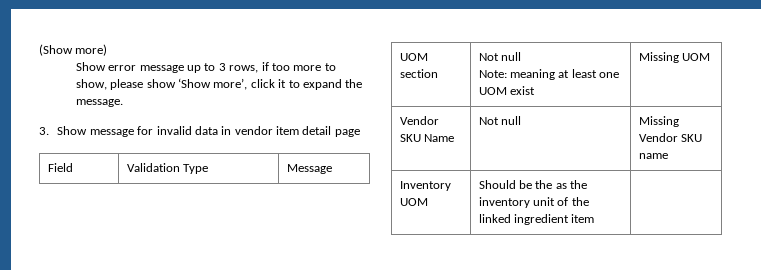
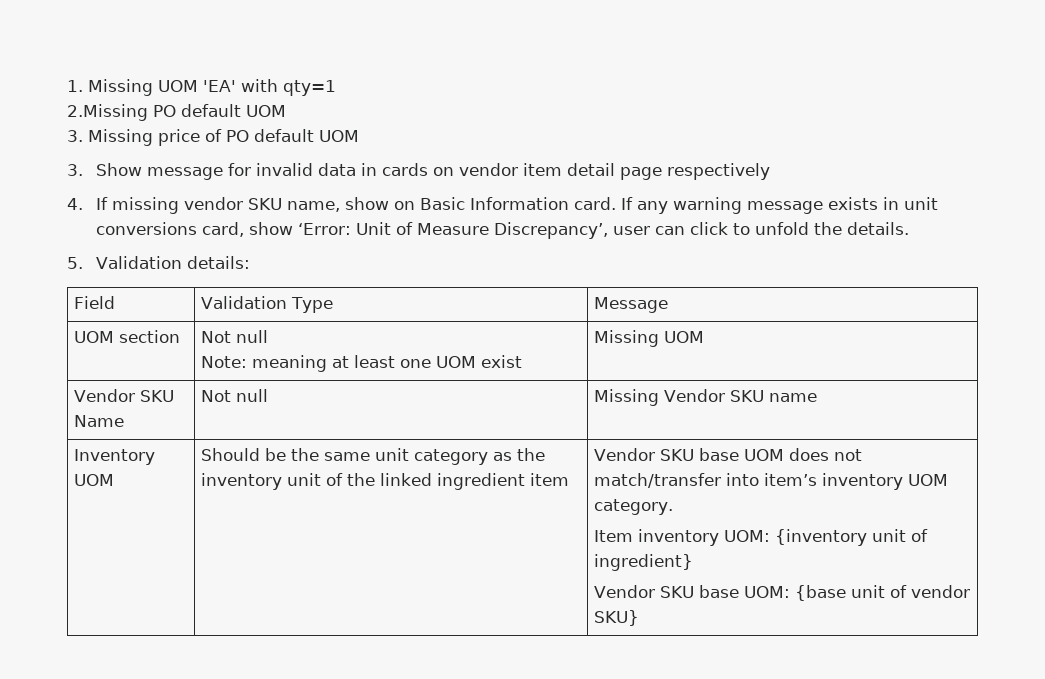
[39,44,108,56] [75,62,336,73] [75,78,363,90] [75,99,123,107] (Show more) // Show error message up to 3 rows, if too more to show, please show ‘Show more’, click it to expand the message. -> [67,79,336,96] [67,104,286,121] [67,129,359,146] 1. Missing UOM 'EA' with qty=1 // 2.Missing PO default UOM // 3. Missing price of PO default UOM
(232, 130) none -> [381,163,454,176] cards on
(360, 133) none -> [666,163,770,180] [67,197,938,214] [95,222,909,239] [67,256,250,269] respectively // 4. If missing vendor SKU name, show on Basic Information card. If any warning message exists in unit conversions card, show ‘Error: Unit of Measure Discrepancy’, user can click to unfold the details. // 5. Validation details:
(553, 184) none -> [324,448,489,465] same unit category
(595, 218) none -> [594,448,863,461] [594,473,949,490] [594,499,674,515] [594,529,929,546] [594,554,694,571] [594,585,971,601] [594,610,640,626] Vendor SKU base UOM does not match/transfer into item’s inventory UOM category. // Item inventory UOM: {inventory unit of ingredient} // Vendor SKU base UOM: {base unit of vendor SKU}

